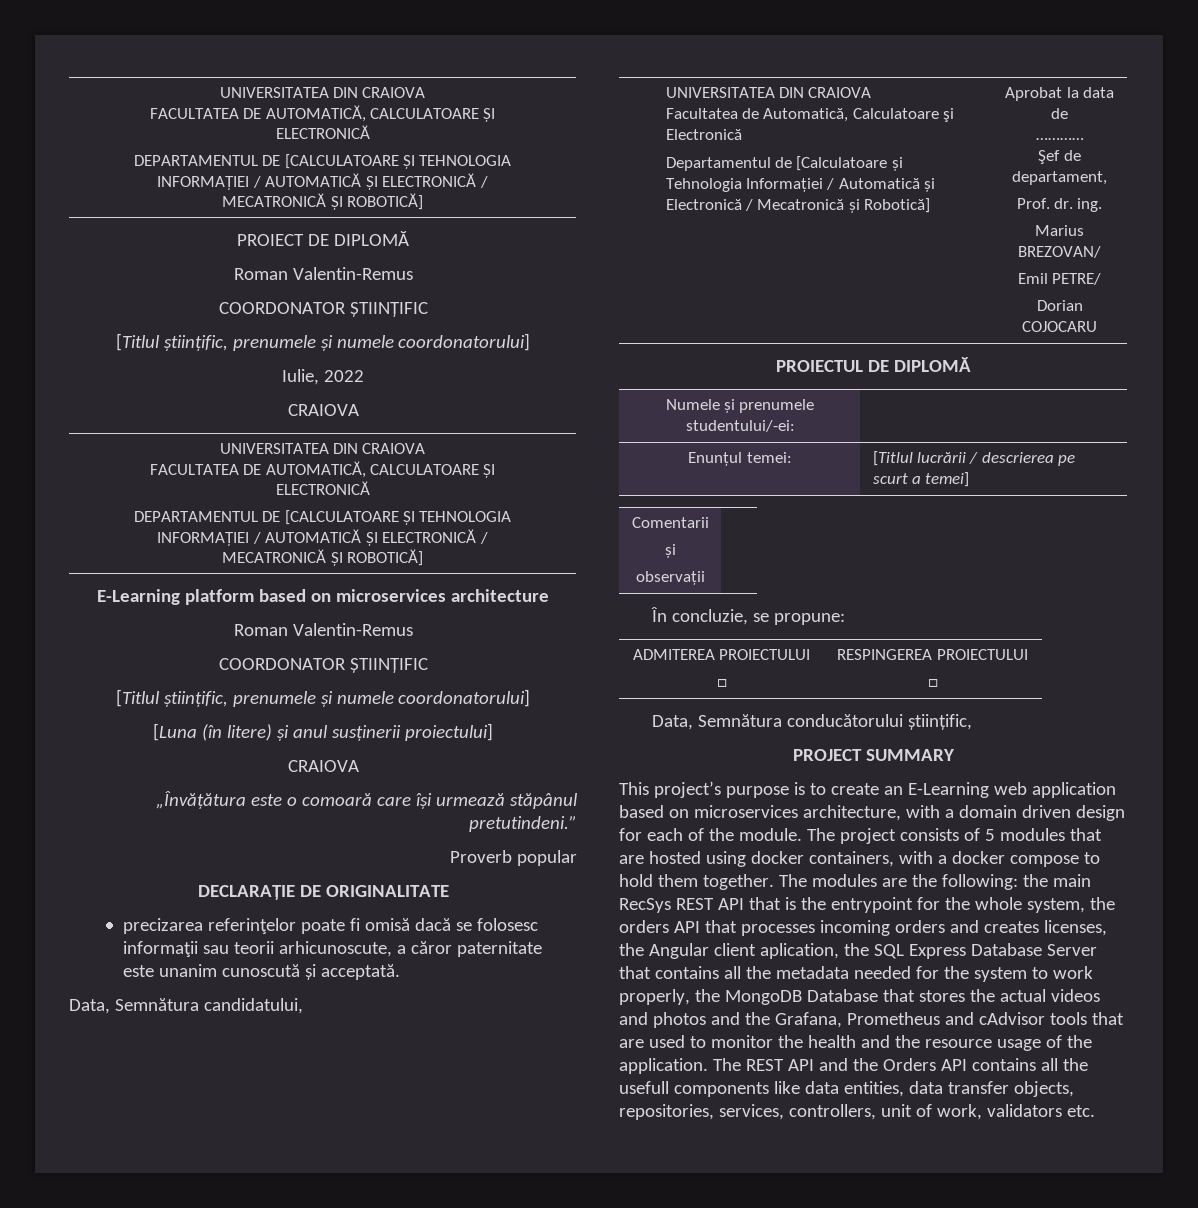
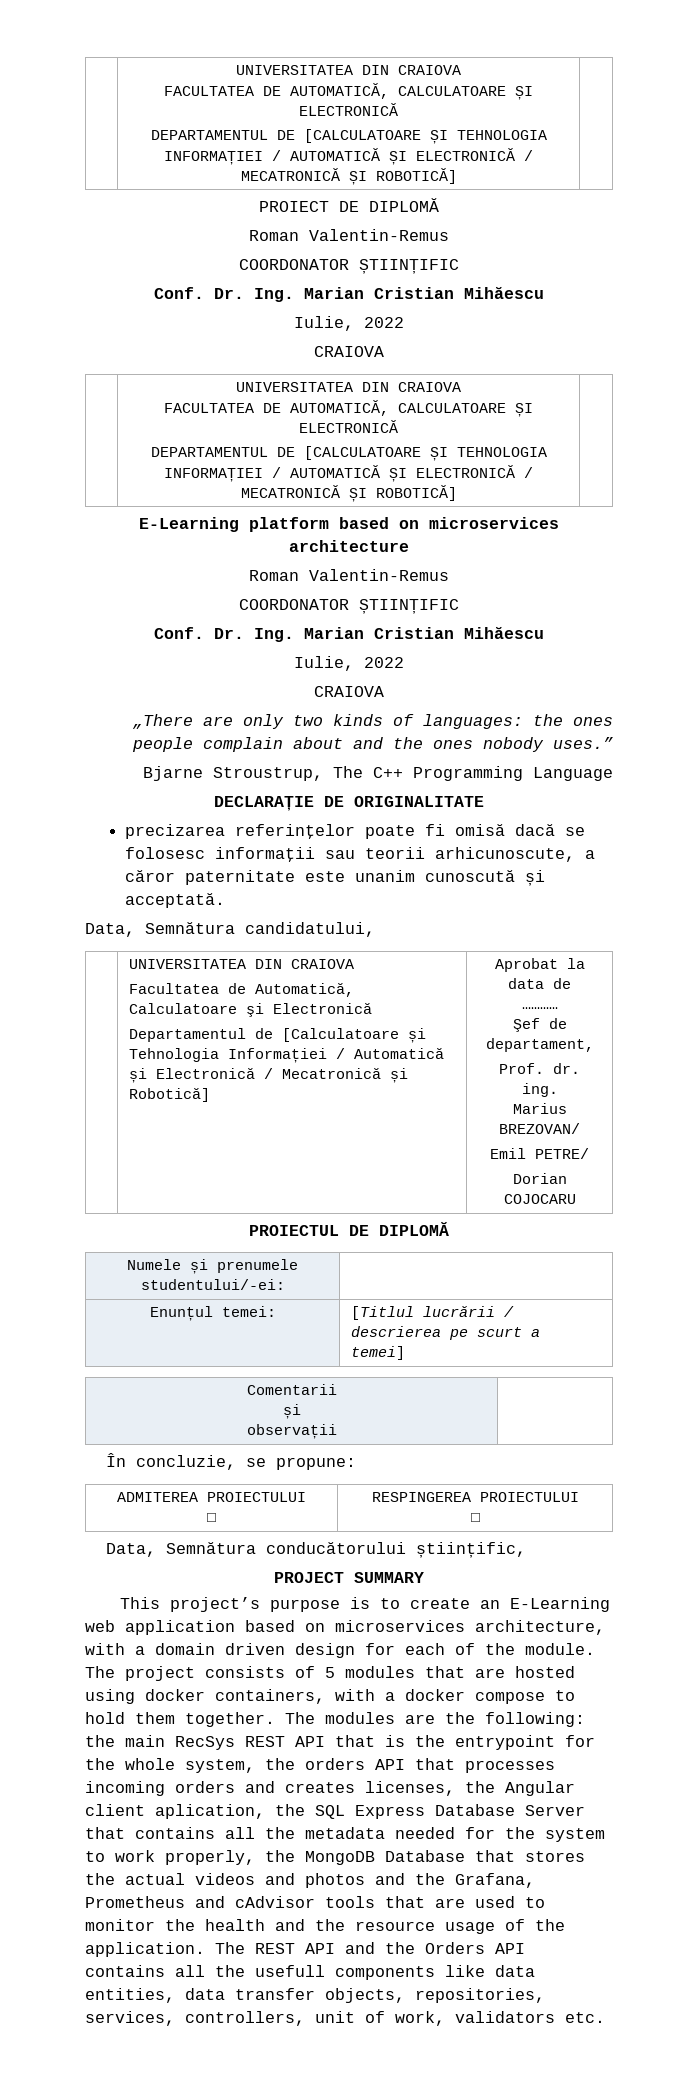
[115,333,531,351] [Titlul științific, prenumele și numele coordonatorului] -> [154,286,544,302] Conf. Dr. Ing. Marian Cristian Mihăescu
[115,689,531,707] [153,723,493,741] [287,760,359,772] [156,791,578,809] [469,816,577,832] [450,850,577,866] [Titlul științific, prenumele și numele coordonatorului] // [Luna (în litere) și anul susținerii proiectului] // CRAIOVA // „Învățătura este o comoară care își urmează stăpânul pretutindeni.” // Proverb popular -> [154,626,544,642] [294,656,404,671] [314,686,384,697] [133,714,613,729] [132,737,613,752] [143,766,613,781] Conf. Dr. Ing. Marian Cristian Mihăescu // Iulie, 2022 // CRAIOVA // „There are only two kinds of languages: the ones people complain about and the ones nobody uses.” // Bjarne Stroustrup, The C++ Programming Language

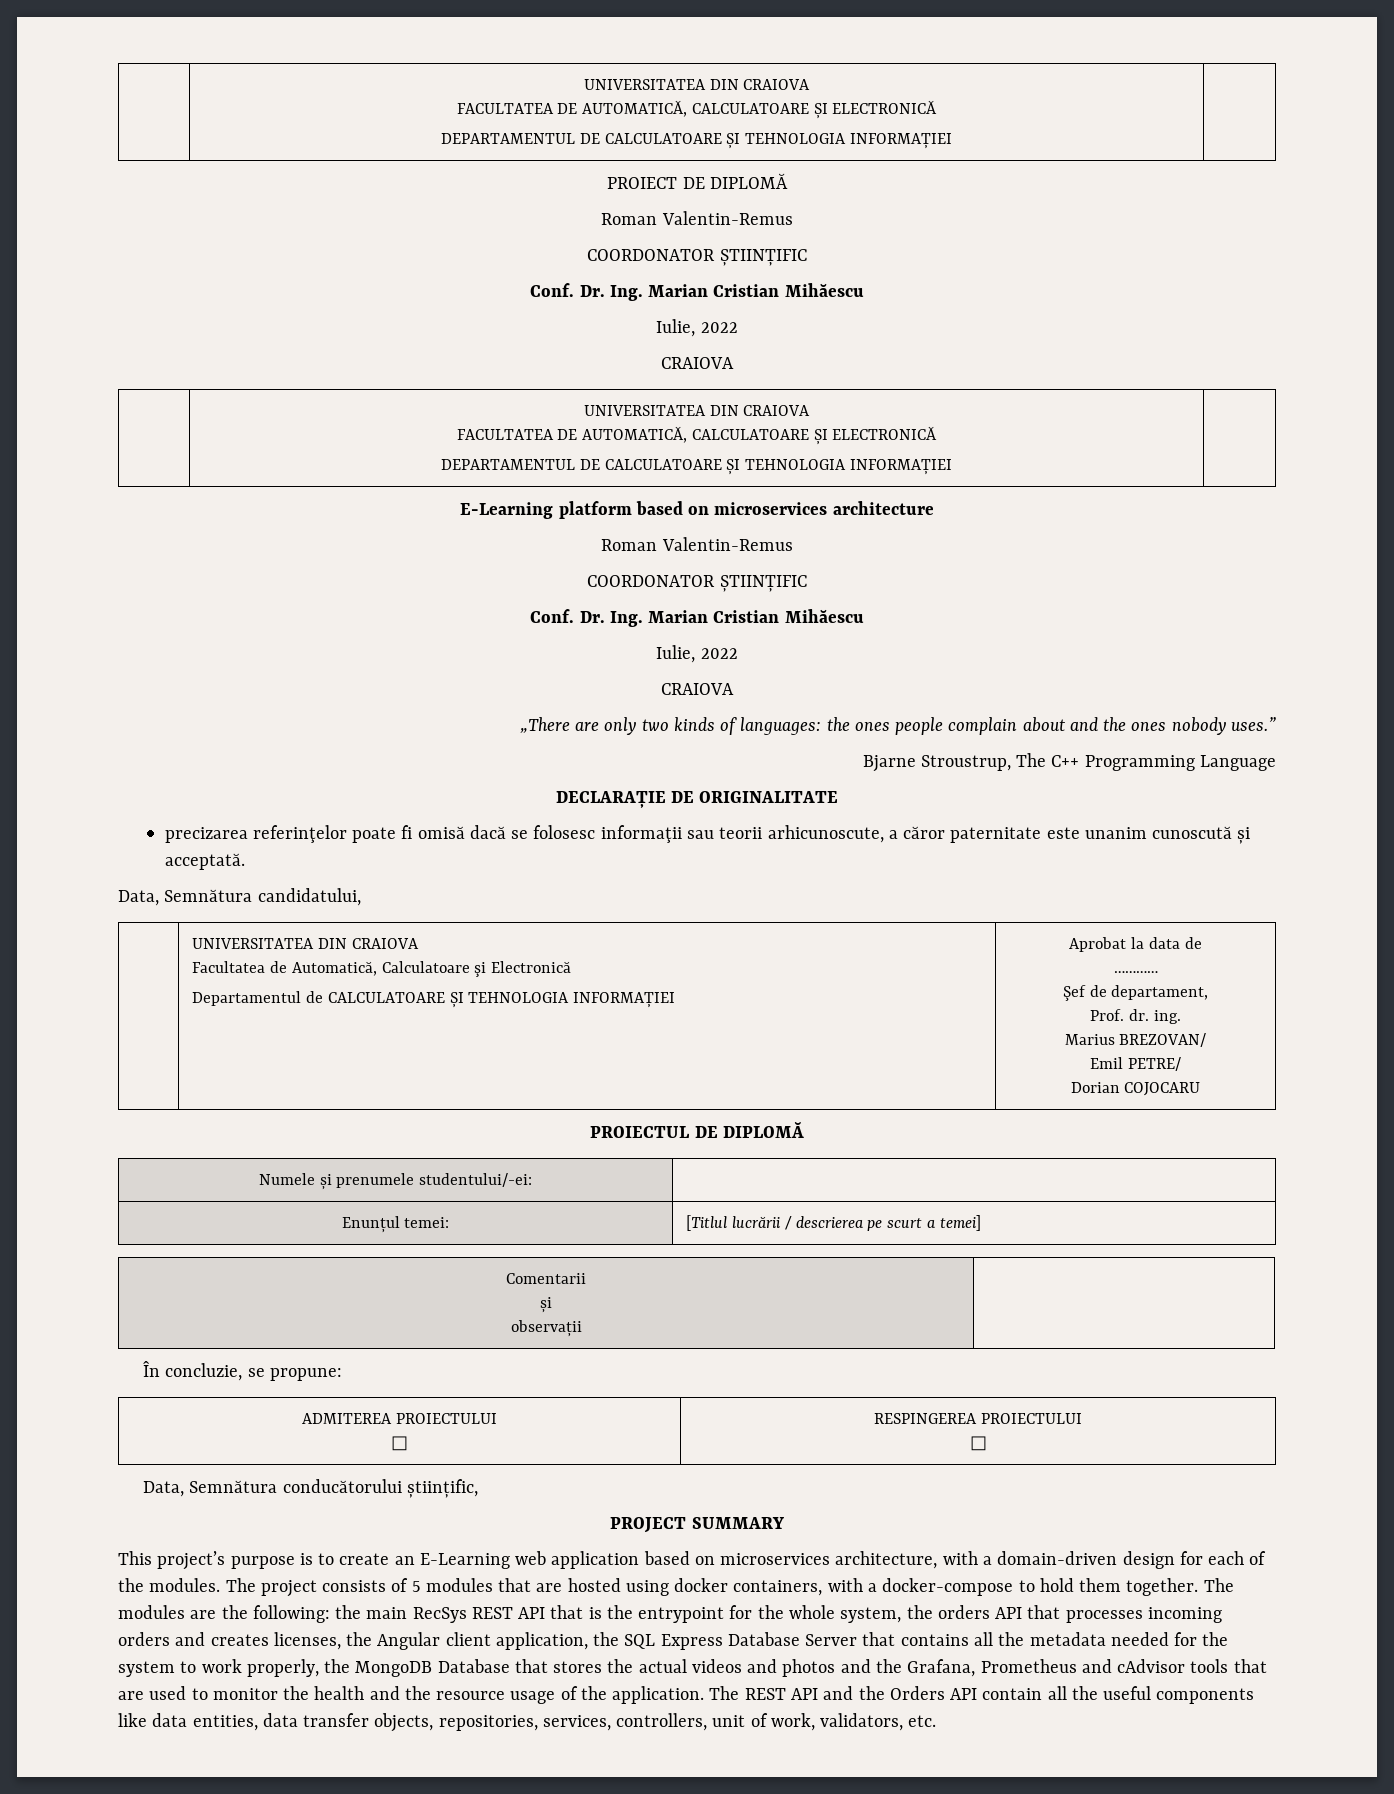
[303,129,547,144] [164,147,533,165] [240,167,457,185] [CALCULATOARE ȘI TEHNOLOGIA INFORMAȚIEI / AUTOMATICĂ ȘI ELECTRONICĂ / MECATRONICĂ ȘI ROBOTICĂ] -> [604,133,952,149] CALCULATOARE ȘI TEHNOLOGIA INFORMAȚIEI
[303,446,547,461] [164,464,533,482] [240,484,457,502] [CALCULATOARE ȘI TEHNOLOGIA INFORMAȚIEI / AUTOMATICĂ ȘI ELECTRONICĂ / MECATRONICĂ ȘI ROBOTICĂ] -> [604,459,952,475] CALCULATOARE ȘI TEHNOLOGIA INFORMAȚIEI
[281,1028,426,1043] [128,1047,444,1063] [128,1067,408,1083] [128,1087,210,1102] [Calculatoare și Tehnologia Informației / Automatică și Electronică / Mecatronică și Robotică] -> [327,992,676,1008] CALCULATOARE ȘI TEHNOLOGIA INFORMAȚIEI
[155,1643,285,1655] domain driven -> [997,1551,1118,1565] domain-driven
[525,1643,595,1655] module. -> [149,1578,221,1592] modules.
[405,1689,545,1704] docker compose -> [882,1578,1014,1596] docker-compose
[155,1804,265,1819] aplication, -> [495,1632,588,1650] application,
[85,1965,325,1977] contains all the usefull -> [982,1686,1152,1700] contain all the useful
[455,2011,555,2023] validators -> [820,1713,904,1731] validators,

